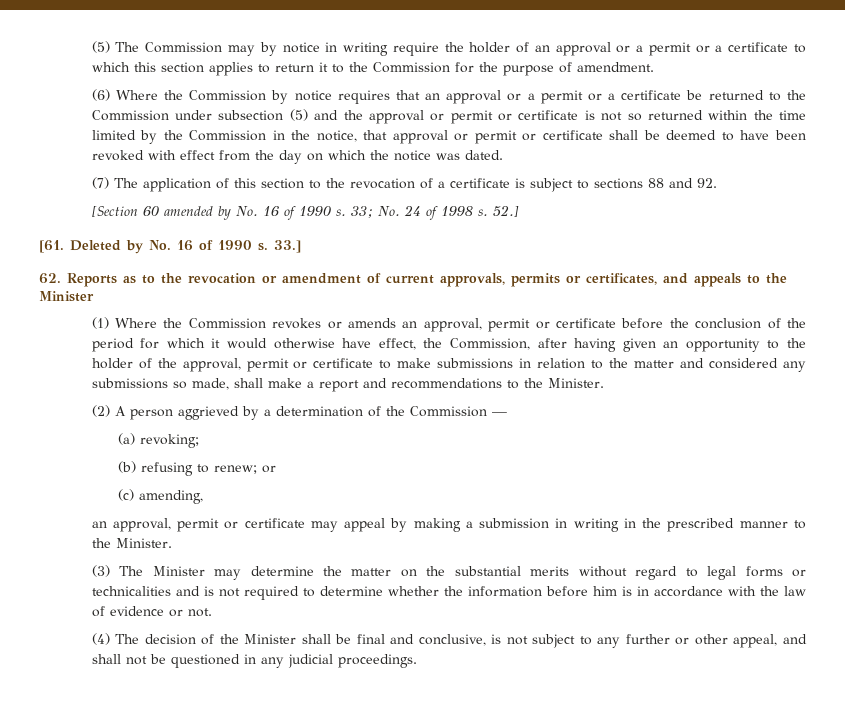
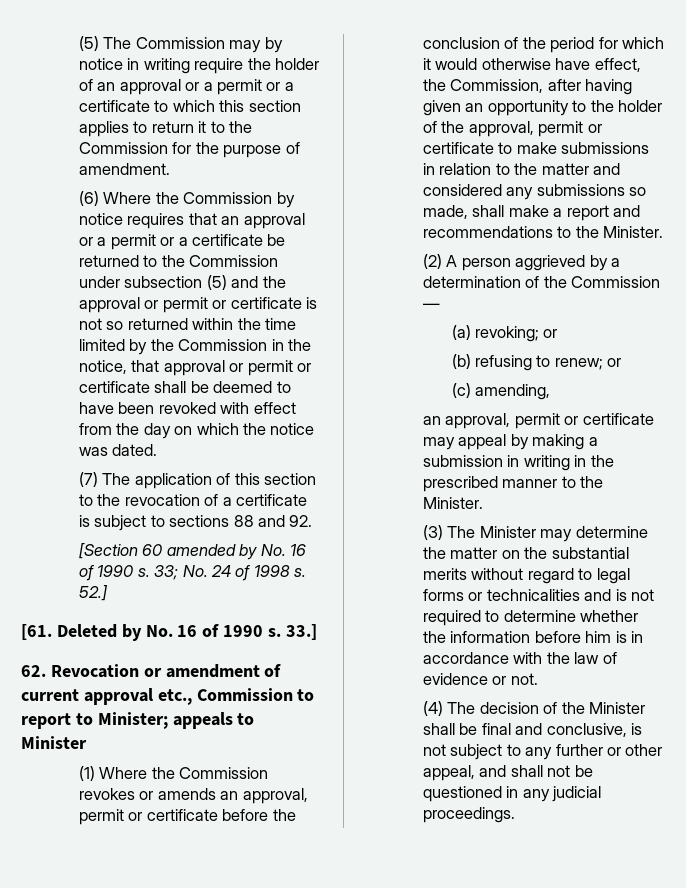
[67,273,688,287] Reports as to the revocation or amendment of current approvals, permits or certificates, and -> [50,664,282,678] [21,688,315,705] [21,712,168,729] Revocation or amendment of current approval etc., Commission to report to Minister;
[766,273,787,284] the -> (255, 719) none
(200, 441) none -> [543,329,558,338] or

